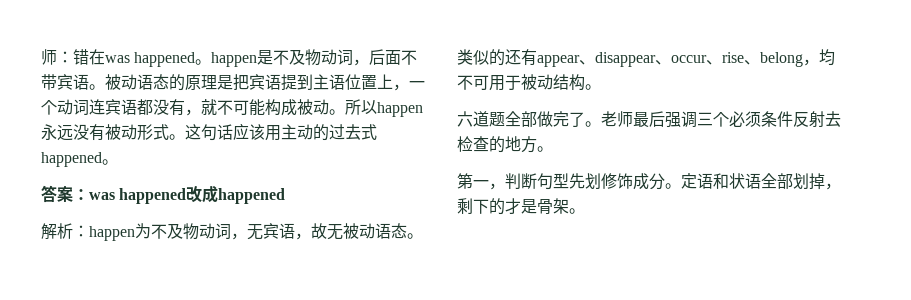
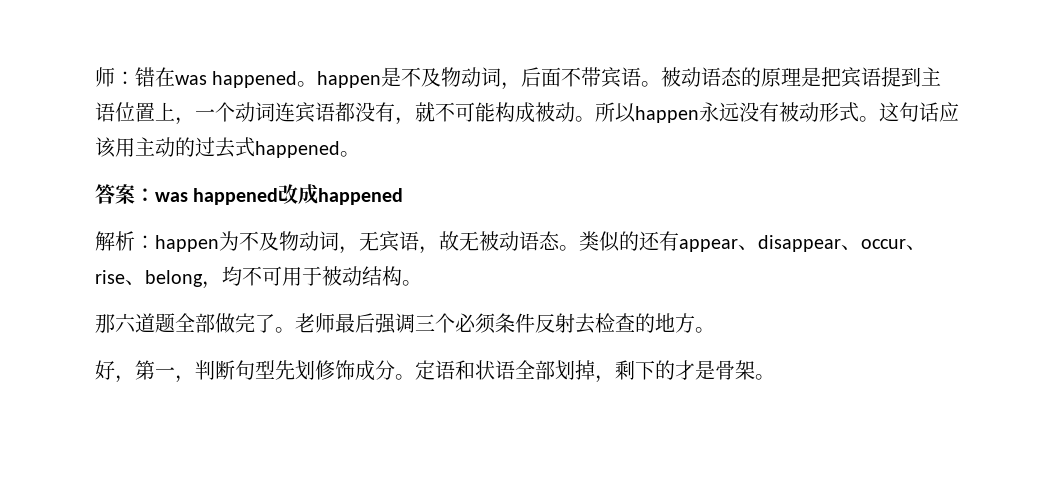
(601, 87) none -> [95,314,115,333] 那
(553, 149) none -> [95,360,135,383] 好，

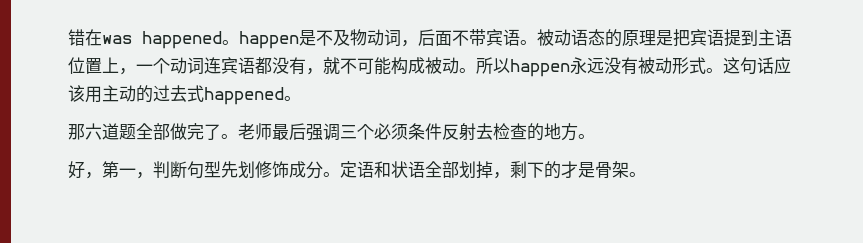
[95,67,135,87] 师： -> (68, 37) none
[95,184,404,205] [95,231,926,254] [95,266,422,289] // 答案：was happened改成happened // 解析：happen为不及物动词，无宾语，故无被动语态。类似的还有appear、disappear、occur、rise、belong，均不可用于被动结构。 -> (301, 98) none

